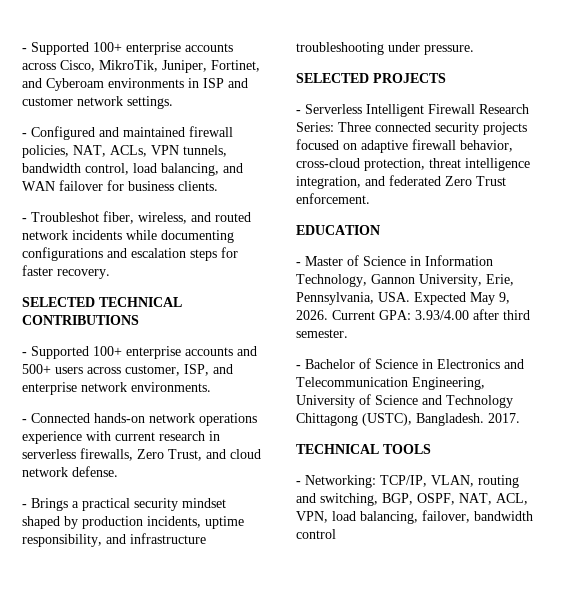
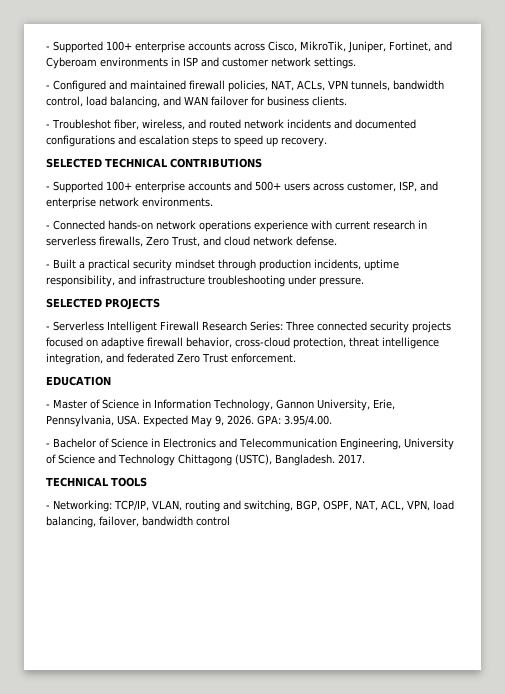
[126,230,234,243] while documenting -> [333,119,416,129] and documented
[221,247,238,258] [22,265,53,276] for faster -> [221,135,278,147] to speed up
[31,498,68,511] Brings -> [53,259,76,269] Built
[22,516,78,529] shaped by -> [218,259,256,271] through
[332,309,530,320] [296,329,348,338] Current GPA: 3.93/4.00 after third semester. -> [257,415,332,426] GPA: 3.95/4.00.

